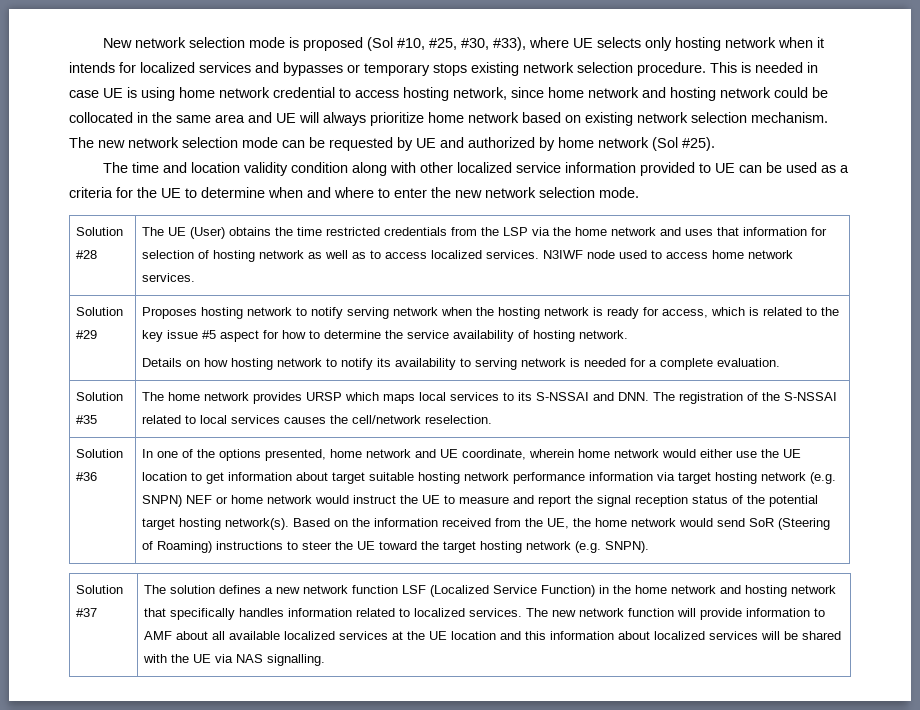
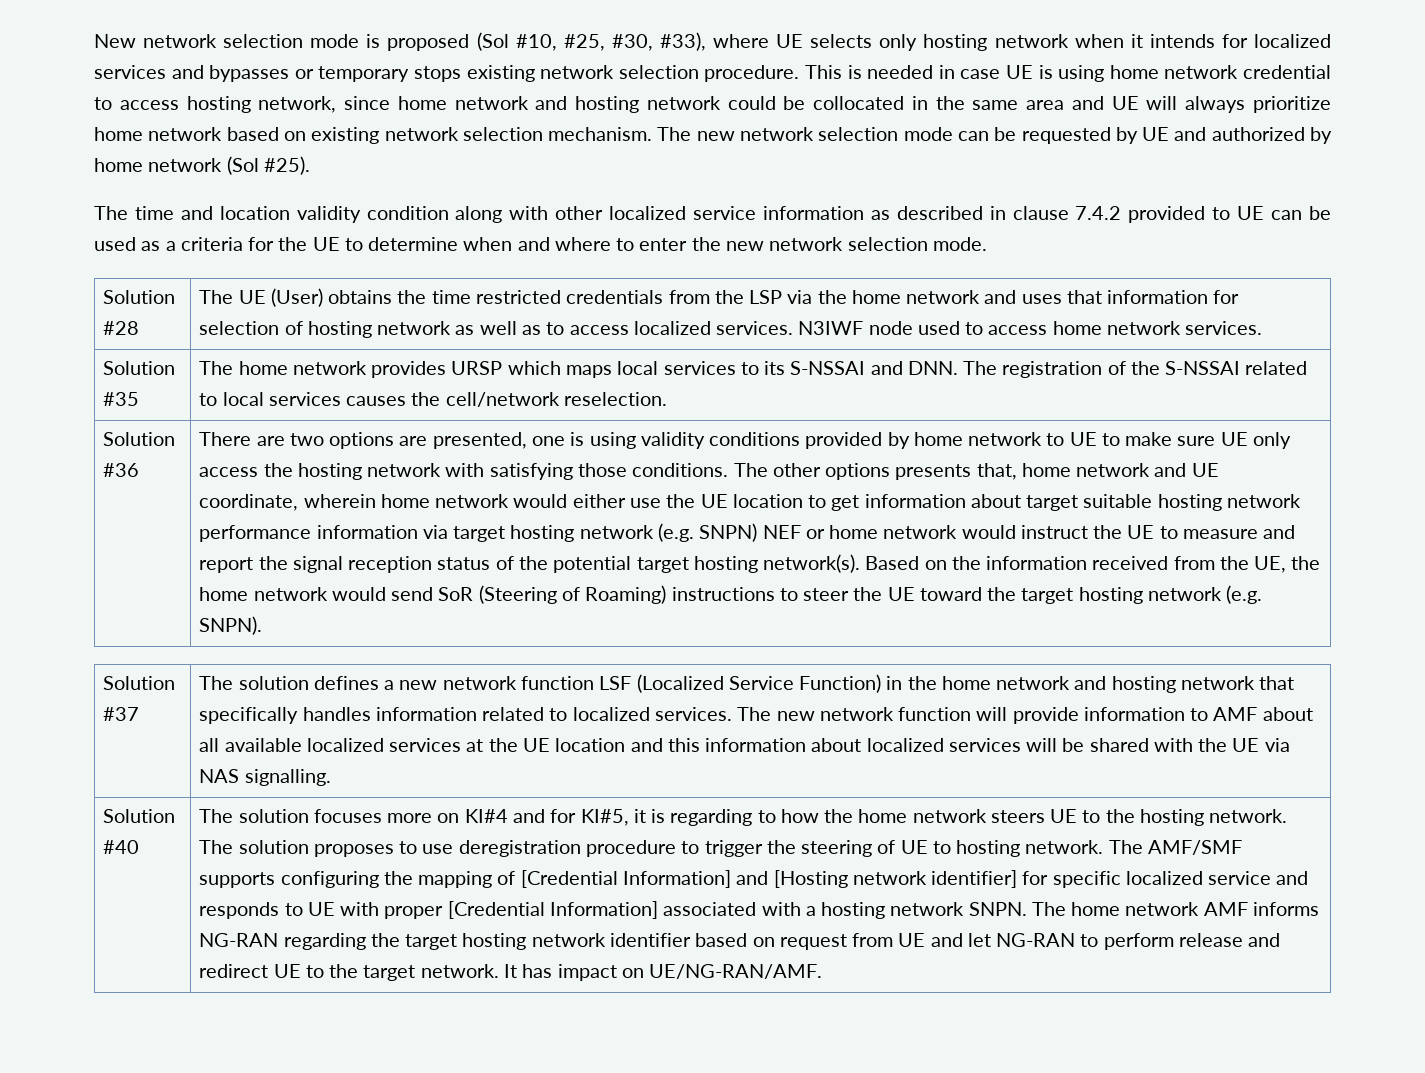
(637, 167) none -> [870,206,1122,220] as described in clause 7.4.2
[76,307,124,316] [76,330,98,339] [142,307,840,319] [142,330,629,342] [142,358,781,370] // Solution #29 | Proposes hosting network to notify serving network when the hosting network is ready for access, which is related to the key issue #5 aspect for how to determine the service availability of hosting network. // Details on how hosting network to notify its availability to serving network is needed for a complete evaluation. -> (1263, 328) none
[142,449,327,461] In one of the options presented, -> [199,432,1291,449] [199,463,1017,480] There are two options are presented, one is using validity conditions provided by home network to UE to make sure UE only access the hosting network with satisfying those conditions. The other options presents that,
(326, 660) none -> [103,809,176,823] [103,840,140,854] [199,809,1288,826] [199,840,1242,857] [199,870,1309,888] [199,901,1319,919] [199,933,1281,950] [199,964,823,981] // Solution #40 | The solution focuses more on KI#4 and for KI#5, it is regarding to how the home network steers UE to the hosting network. The solution proposes to use deregistration procedure to trigger the steering of UE to hosting network. The AMF/SMF supports configuring the mapping of [Credential Information] and [Hosting network identifier] for specific localized service and responds to UE with proper [Credential Information] associated with a hosting network SNPN. The home network AMF informs NG-RAN regarding the target hosting network identifier based on request from UE and let NG-RAN to perform release and redirect UE to the target network. It has impact on UE/NG-RAN/AMF.

